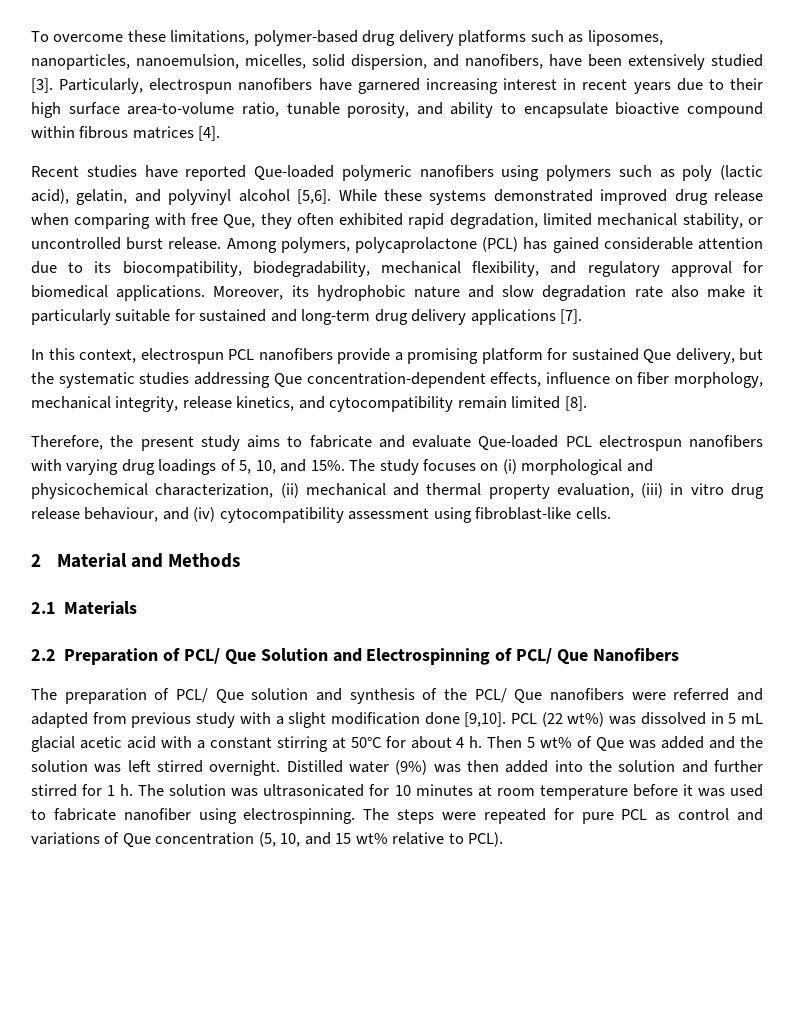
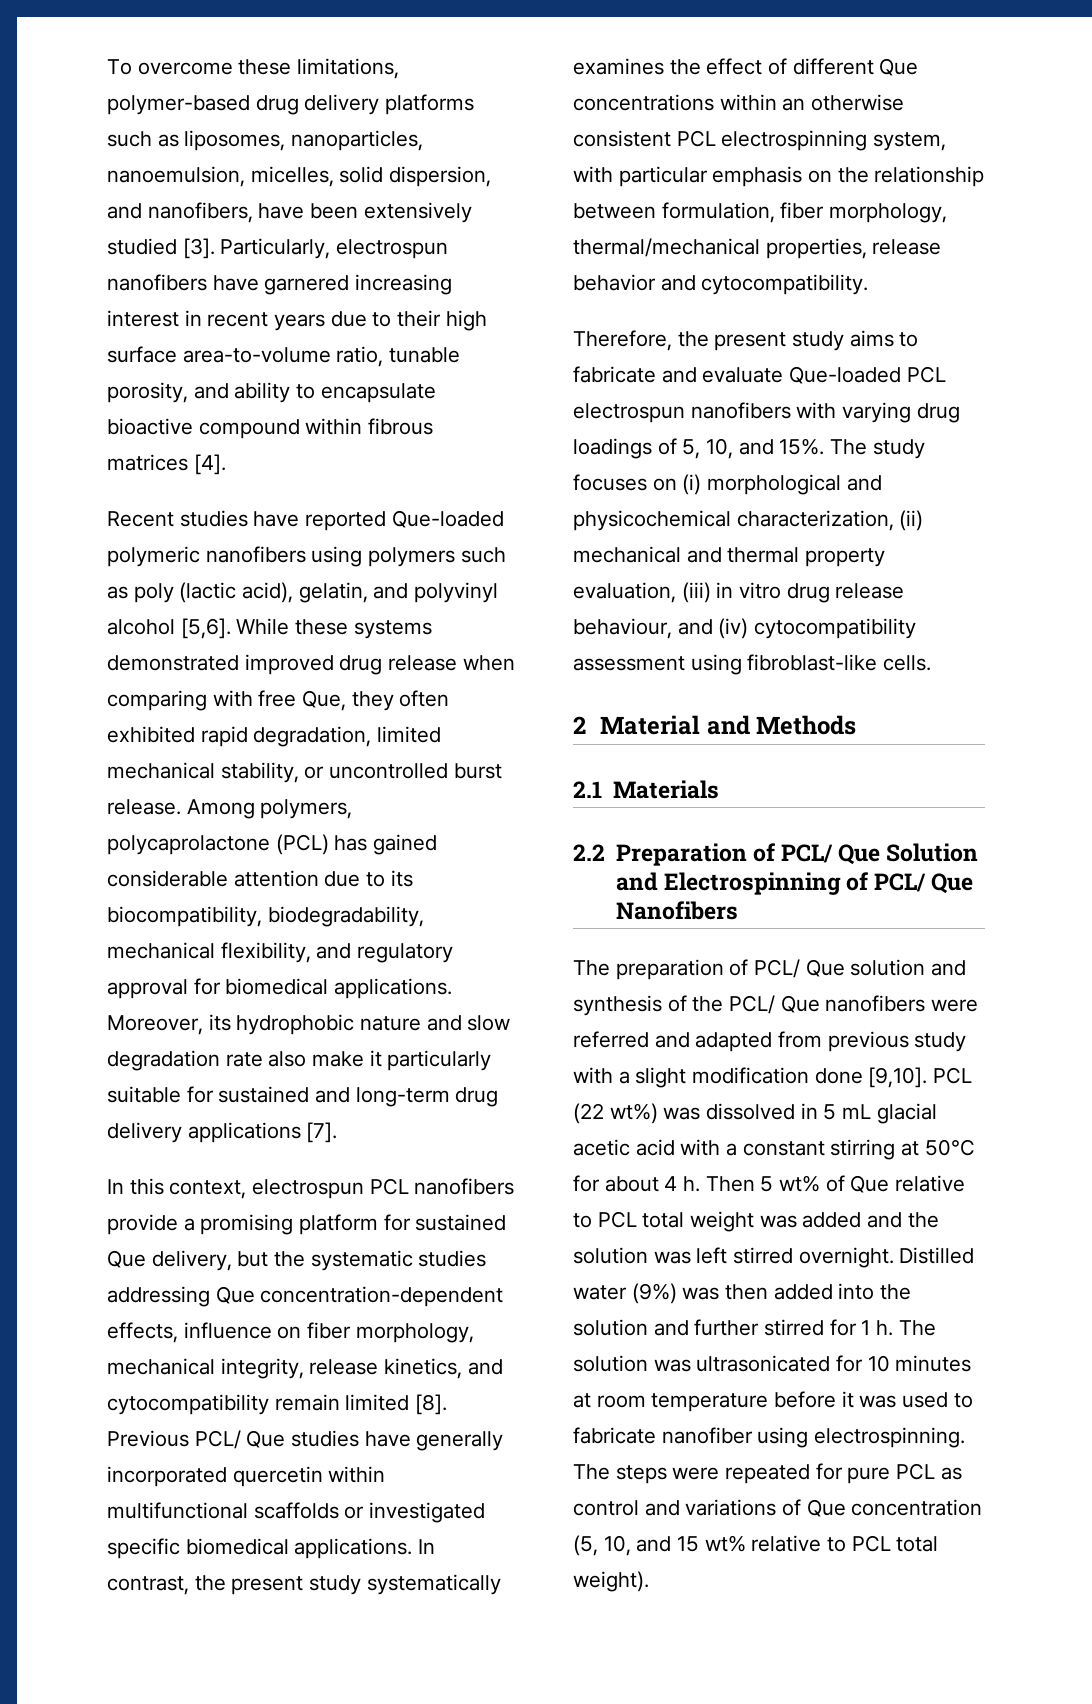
(587, 403) none -> [107,1430,504,1451] [107,1466,386,1487] [107,1502,486,1523] [107,1538,436,1559] [107,1574,501,1595] [573,58,919,76] [573,94,905,111] [573,130,947,151] [573,166,985,187] [573,202,948,223] [573,238,942,259] [573,274,869,295] Previous PCL/ Que studies have generally incorporated quercetin within multifunctional scaffolds or investigated specific biomedical applications. In contrast, the present study systematically examines the effect of different Que concentrations within an otherwise consistent PCL electrospinning system, with particular emphasis on the relationship between formulation, fiber morphology, thermal/mechanical properties, release behavior and cytocompatibility.
(625, 744) none -> [895,1175,966,1192] [573,1211,755,1232] relative to PCL total weight
[468,832,504,847] PCL). -> [851,1535,939,1552] [573,1571,649,1592] PCL total weight).

